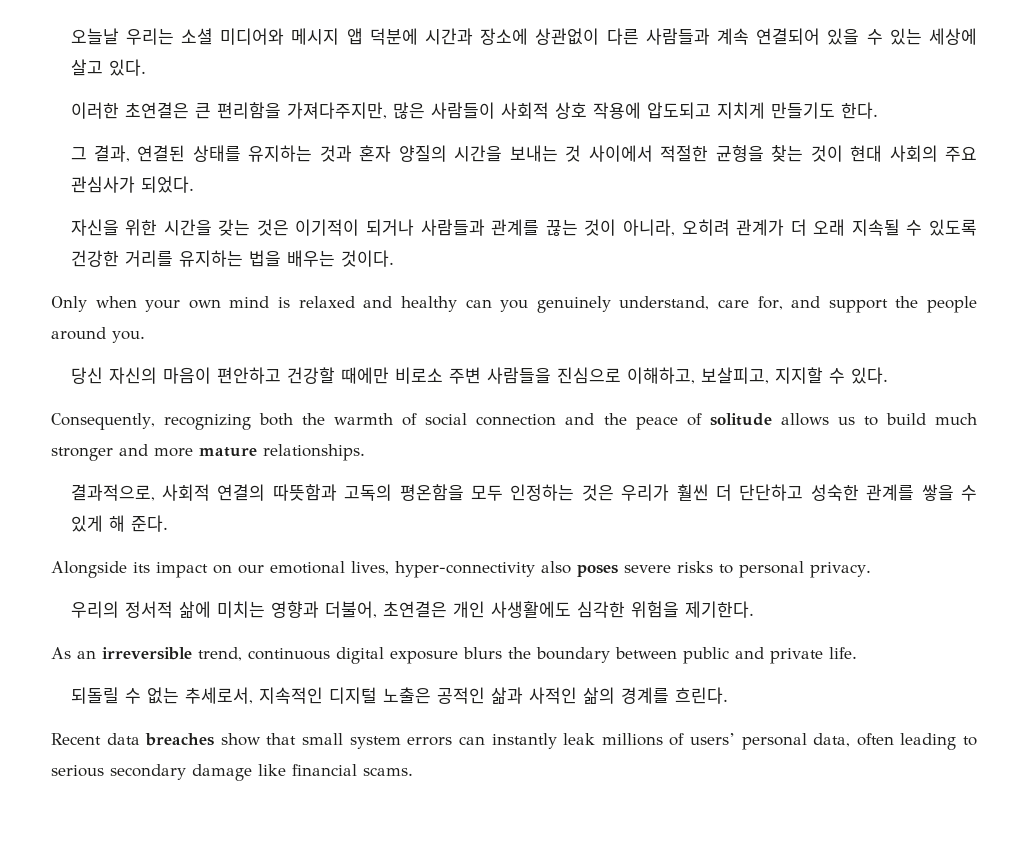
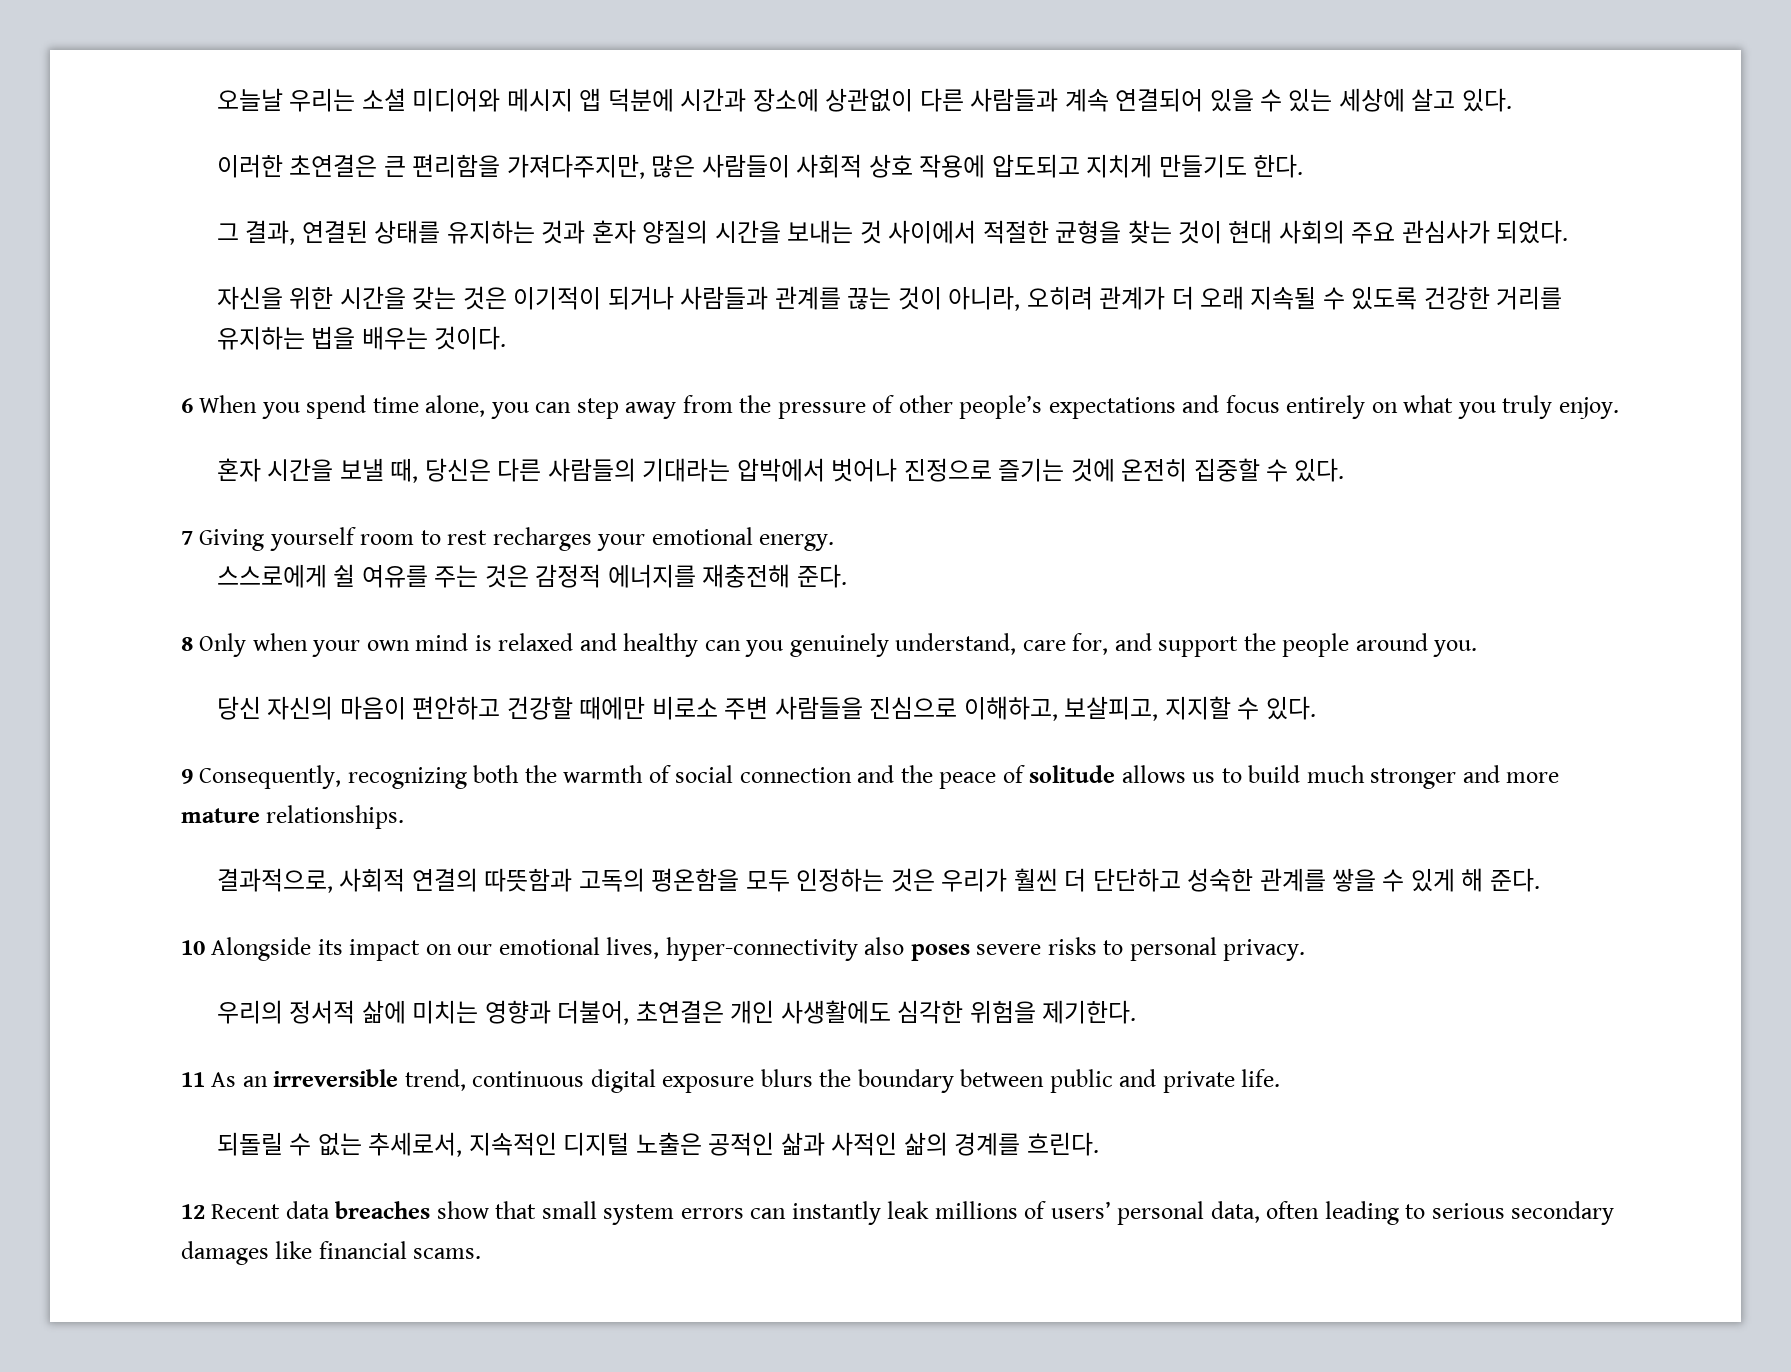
(394, 258) none -> [181,395,1619,419] [216,458,1345,483] [181,527,835,551] [216,564,847,588] [181,637,193,651] 6 When you spend time alone, you can step away from the pressure of other people’s expectations and focus entirely on what you truly enjoy. // 혼자 시간을 보낼 때, 당신은 다른 사람들의 기대라는 압박에서 벗어나 진정으로 즐기는 것에 온전히 집중할 수 있다. // 7 Giving yourself room to rest recharges your emotional energy. // 스스로에게 쉴 여유를 주는 것은 감정적 에너지를 재충전해 준다. // 8
(888, 375) none -> [181,769,193,784] 9
(168, 523) none -> [181,940,205,955] 10
(754, 609) none -> [181,1072,205,1087] 11
(728, 695) none -> [181,1204,205,1219] 12
[192,764,252,781] damage -> [181,1241,269,1265] damages

